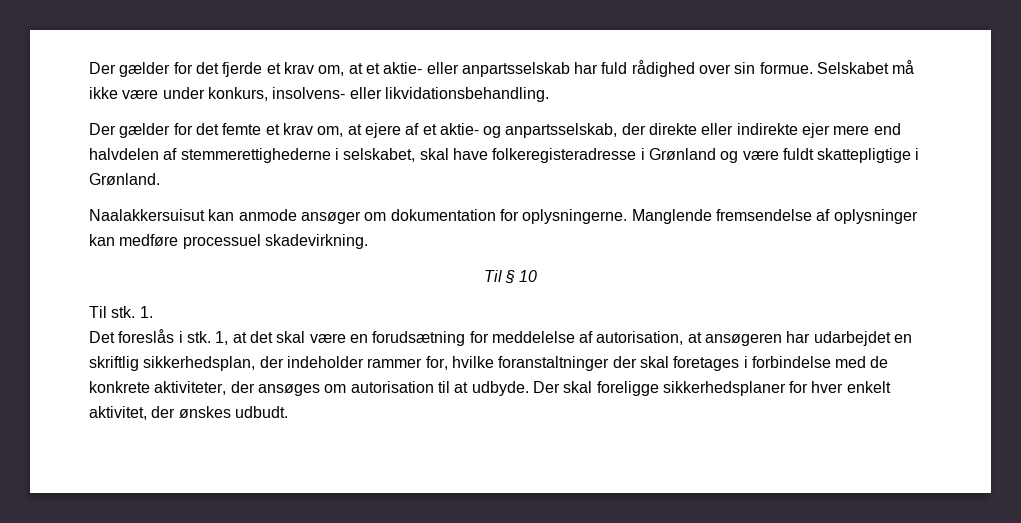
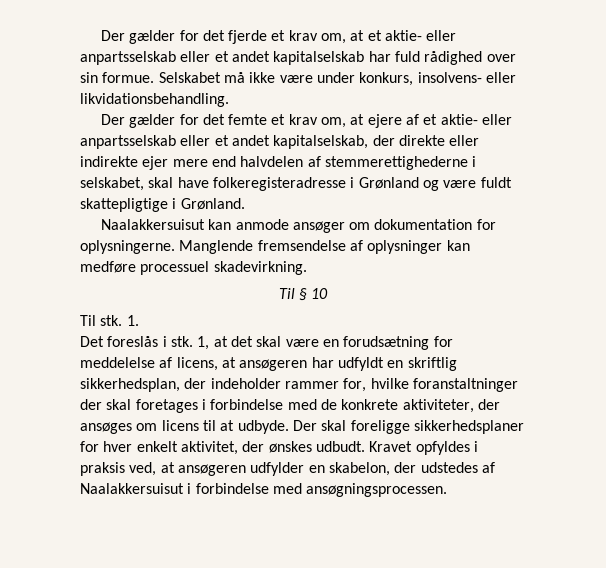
(570, 69) none -> [180,51,365,65] eller et andet kapitalselskab
[483,123,618,138] og anpartsselskab, -> [482,114,513,125] [80,135,369,149] eller anpartsselskab eller et andet kapitalselskab,
[596,331,684,345] autorisation, -> [176,357,218,371] licens,
[813,331,891,346] udarbejdet -> [337,357,384,371] udfyldt
[350,381,434,393] autorisation -> [161,420,199,431] licens
(288, 412) none -> [369,441,478,455] [80,462,495,476] [80,483,448,497] Kravet opfyldes i praksis ved, at ansøgeren udfylder en skabelon, der udstedes af Naalakkersuisut i forbindelse med ansøgningsprocessen.

